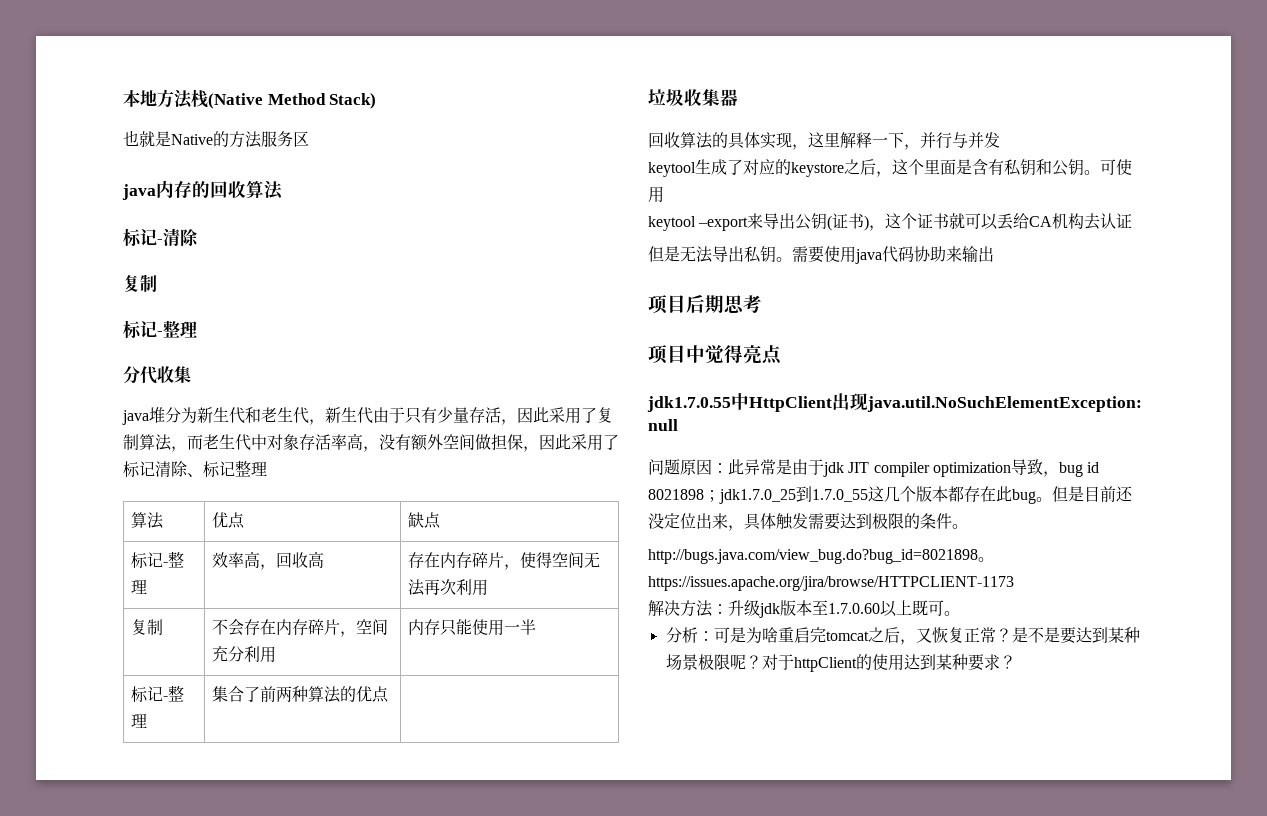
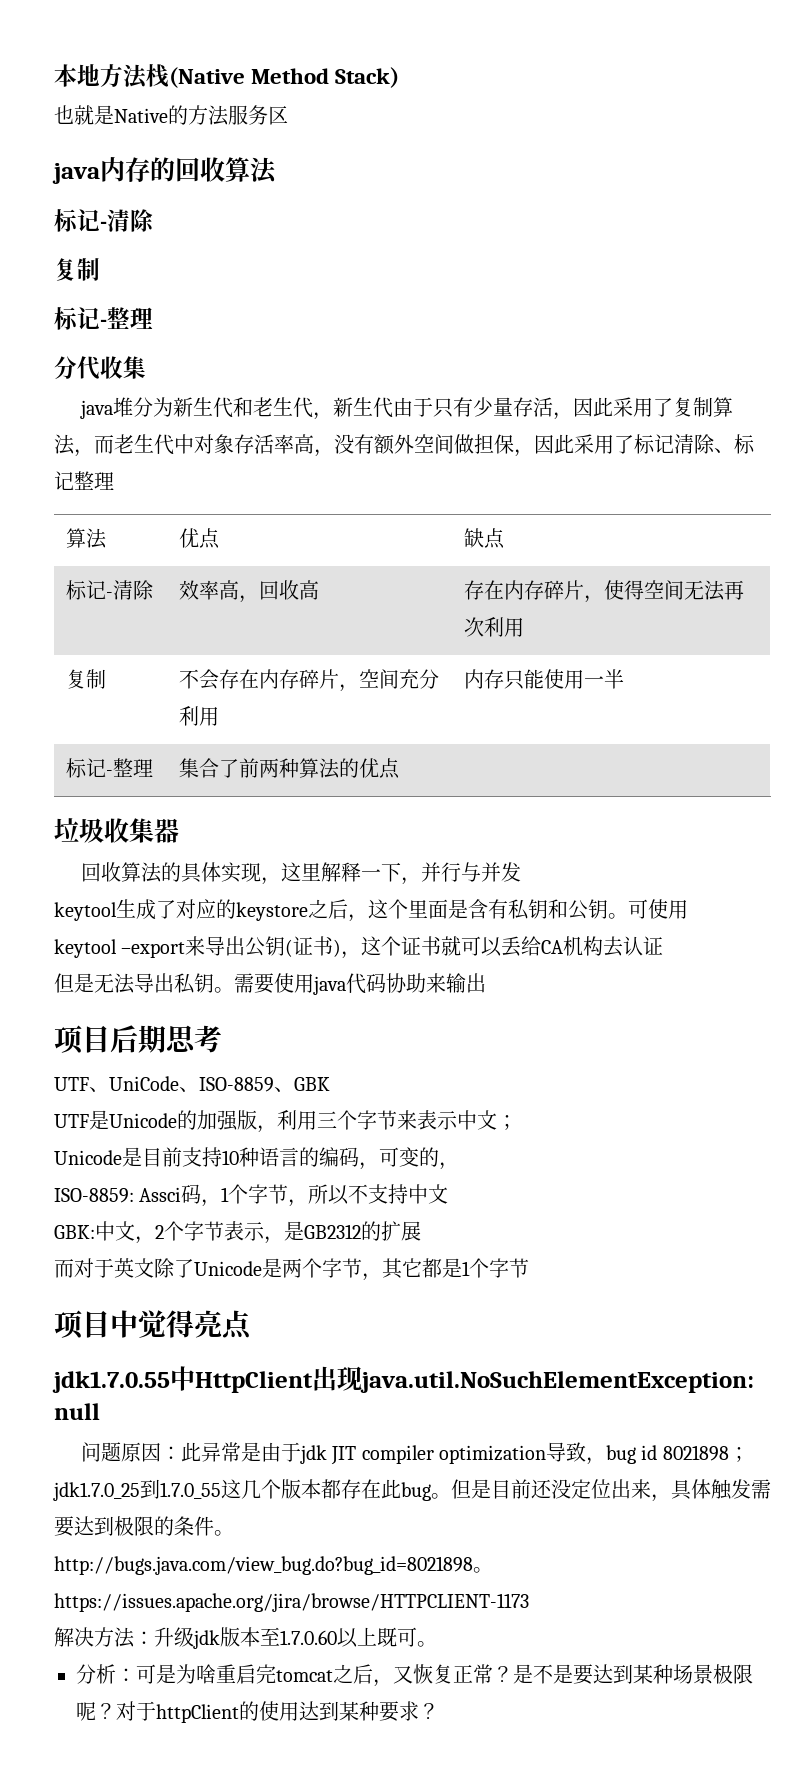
[167,551,184,568] [130,579,147,594] 整理 -> [112,580,154,600] 清除
(762, 304) none -> [54,1076,330,1092] [54,1110,517,1133] [54,1147,459,1170] [54,1184,449,1207] [54,1221,421,1244] [54,1258,529,1281] // UTF、UniCode、ISO-8859、GBK // UTF是Unicode的加强版，利用三个字节来表示中文； // Unicode是目前支持10种语言的编码，可变的， // ISO-8859: Assci码，1个字节，所以不支持中文 // GBK:中文，2个字节表示，是GB2312的扩展 // 而对于英文除了Unicode是两个字节，其它都是1个字节

